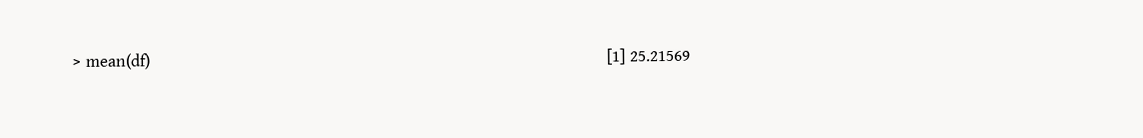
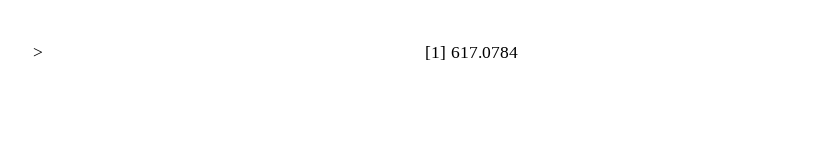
[84,53,150,70] mean(df) -> (43, 52) none
[628,50,690,62] 25.21569 -> [450,47,518,58] 617.0784

